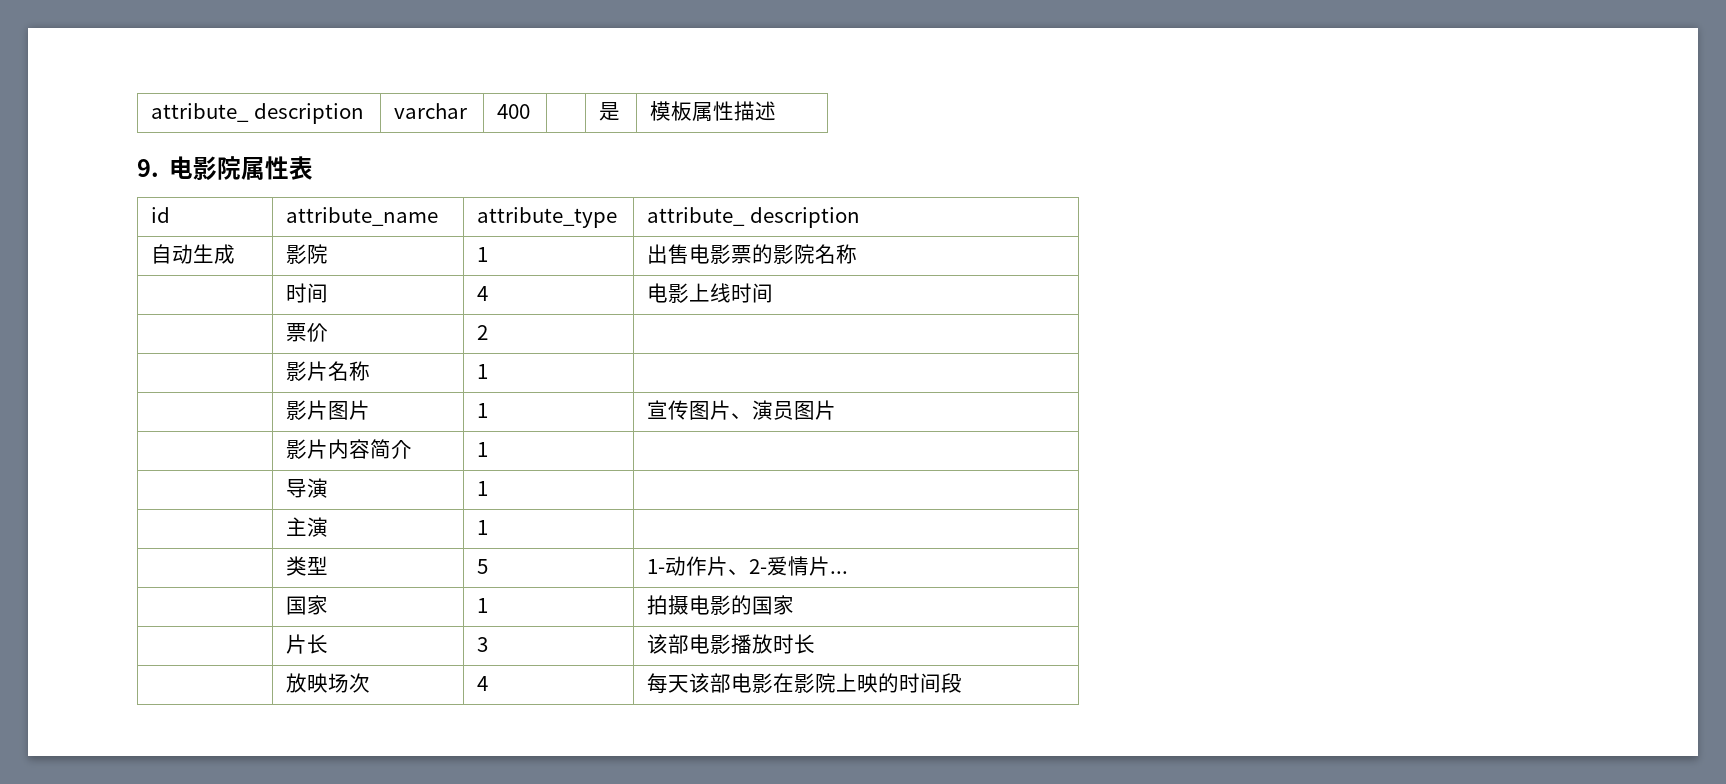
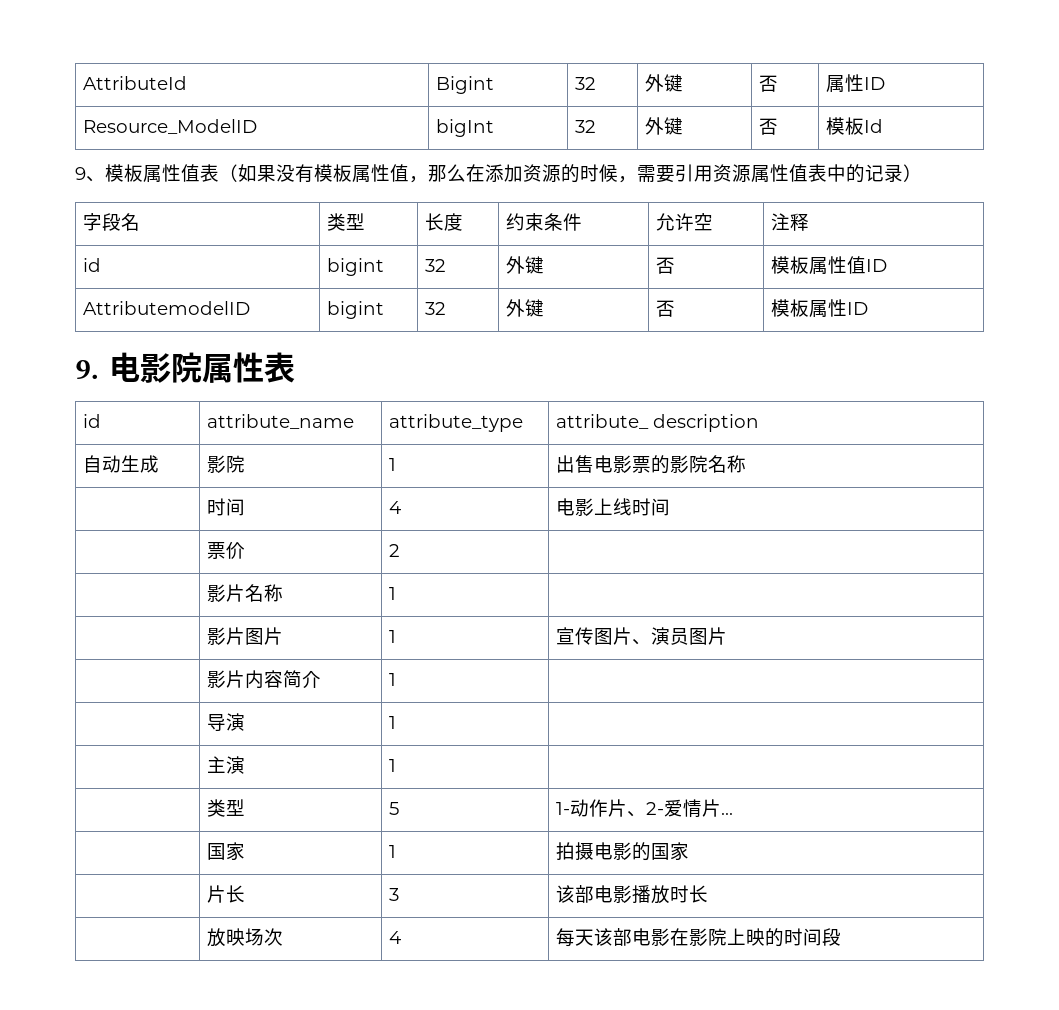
[151,103,364,124] [394,103,468,119] [497,104,531,119] [599,102,621,121] [650,101,777,122] attribute_ description | varchar | 400 | | 是 | 模板属性描述 -> [83,76,188,90] [436,76,495,94] [575,77,597,90] [645,74,684,92] [759,75,779,92] [826,74,886,93] [83,119,258,134] [436,119,495,137] [575,120,597,133] [645,117,684,135] [759,118,779,135] [826,117,884,135] [75,164,922,183] [83,213,141,231] [327,213,366,231] [425,213,464,231] [506,213,583,231] [656,213,714,231] [771,213,810,231] [83,258,102,272] [327,258,385,276] [425,259,447,272] [506,256,545,274] [656,257,676,274] [771,256,888,275] [83,301,251,315] [327,301,385,319] [425,302,447,315] [506,299,545,317] [656,300,676,317] [771,299,869,318] AttributeId | Bigint | 32 | 外键 | 否 | 属性ID // Resource_ModelID | bigInt | 32 | 外键 | 否 | 模板Id // 9、模板属性值表（如果没有模板属性值，那么在添加资源的时候，需要引用资源属性值表中的记录） // 字段名 | 类型 | 长度 | 约束条件 | 允许空 | 注释 // id | bigint | 32 | 外键 | 否 | 模板属性值ID // AttributemodelID | bigint | 32 | 外键 | 否 | 模板属性ID

